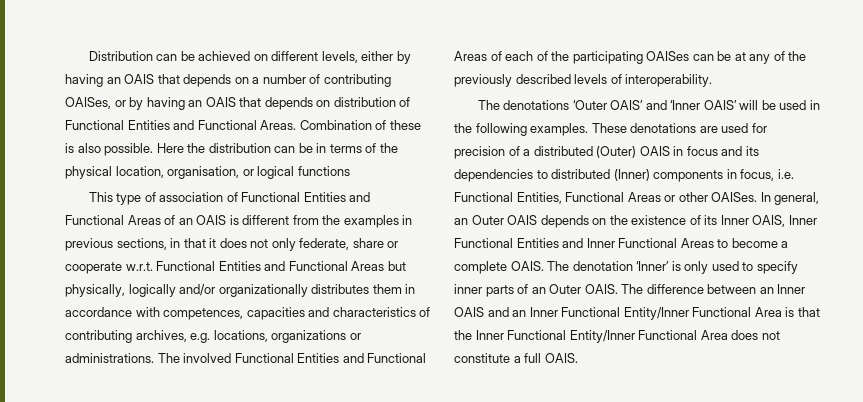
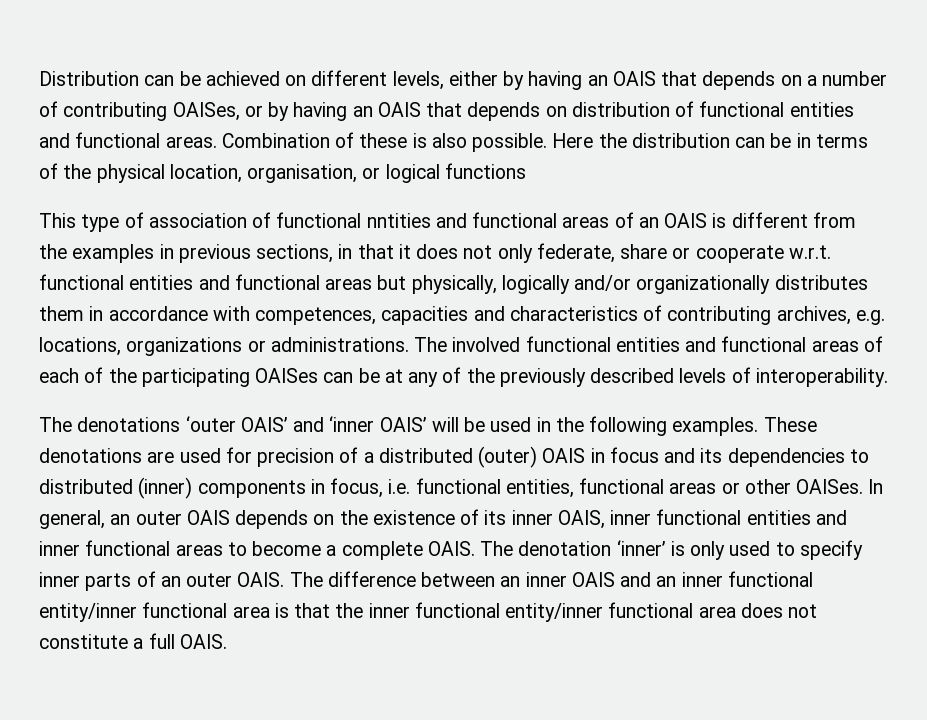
[65,120,297,130] Functional Entities and Functional Areas. -> [699,101,854,117] [39,132,217,148] functional entities and functional areas.
[241,192,371,202] [65,215,161,225] Functional Entities and Functional Areas -> [276,212,610,228] functional nntities and functional areas
[156,261,385,271] Functional Entities and Functional Areas -> [39,274,373,290] functional entities and functional areas
[234,353,427,363] [454,51,487,61] Functional Entities and Functional Areas -> [525,336,859,352] functional entities and functional areas
[572,100,607,110] ‘Outer -> [185,416,236,432] ‘outer
[670,100,701,110] ‘Inner -> [329,416,375,432] ‘inner
[596,146,637,158] (Outer) -> [478,446,538,468] (outer)
[613,169,650,181] (Inner) -> [138,477,193,499] (inner)
[454,192,661,204] Functional Entities, Functional Areas -> [415,478,717,498] functional entities, functional areas
[471,215,504,225] Outer -> [135,511,182,525] outer
[720,215,817,227] [454,238,714,248] Inner OAIS, Inner Functional Entities and Inner Functional Areas -> [511,509,847,529] [39,540,223,556] inner OAIS, inner functional entities and inner functional areas
[636,261,670,271] ‘Inner’ -> [616,540,666,556] ‘inner’
[549,284,582,294] Outer -> [186,573,233,587] outer
[777,284,806,294] Inner -> [525,572,567,587] inner
[529,307,820,320] [454,330,728,343] Inner Functional Entity/Inner Functional Area is that the Inner Functional Entity/Inner Functional Area -> [681,571,813,587] [39,602,736,622] inner functional entity/inner functional area is that the inner functional entity/inner functional area

